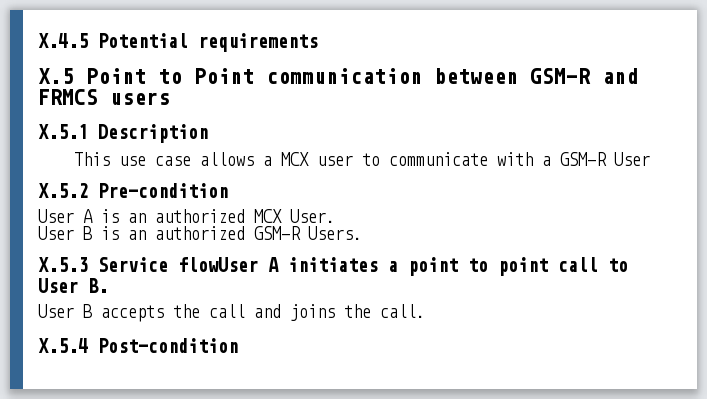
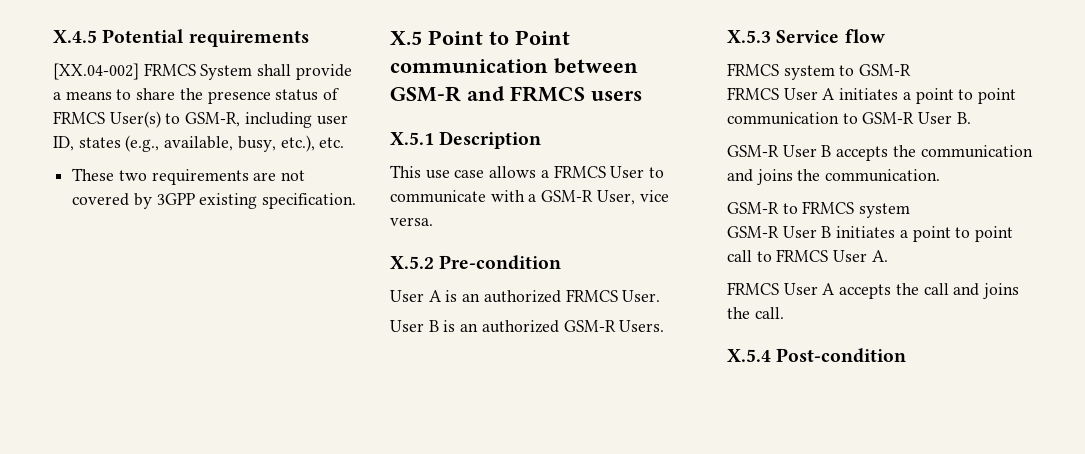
(318, 42) none -> [53,63,352,80] [53,88,340,104] [53,111,348,128] [53,135,345,152] [72,168,306,185] [72,193,357,209] // [XX.04-002] FRMCS System shall provide a means to share the presence status of FRMCS User(s) to GSM-R, including user ID, states (e.g., available, busy, etc.), etc. // These two requirements are not covered by 3GPP existing specification.
[280,152,353,166] MCX user -> [553,165,645,178] FRMCS User
[613,152,650,166] User -> [596,190,669,205] [390,217,433,226] User, vice versa.
[254,209,282,223] MCX -> [565,289,618,302] FRMCS
[178,257,258,272] flowUser -> [844,29,885,43] [727,63,912,80] [727,87,818,100] flow // FRMCS system to GSM-R // FRMCS User
[558,257,628,272] [38,278,108,293] [38,304,92,318] call to User B. // User B -> [727,112,971,125] [727,145,1033,161] [727,169,941,185] [727,201,911,218] [727,226,1014,242] [727,249,888,262] [727,282,836,295] communication to GSM-R User B. // GSM-R User B accepts the communication and joins the communication. // GSM-R to FRMCS system // GSM-R User B initiates a point to point call to FRMCS User A. // FRMCS User A

